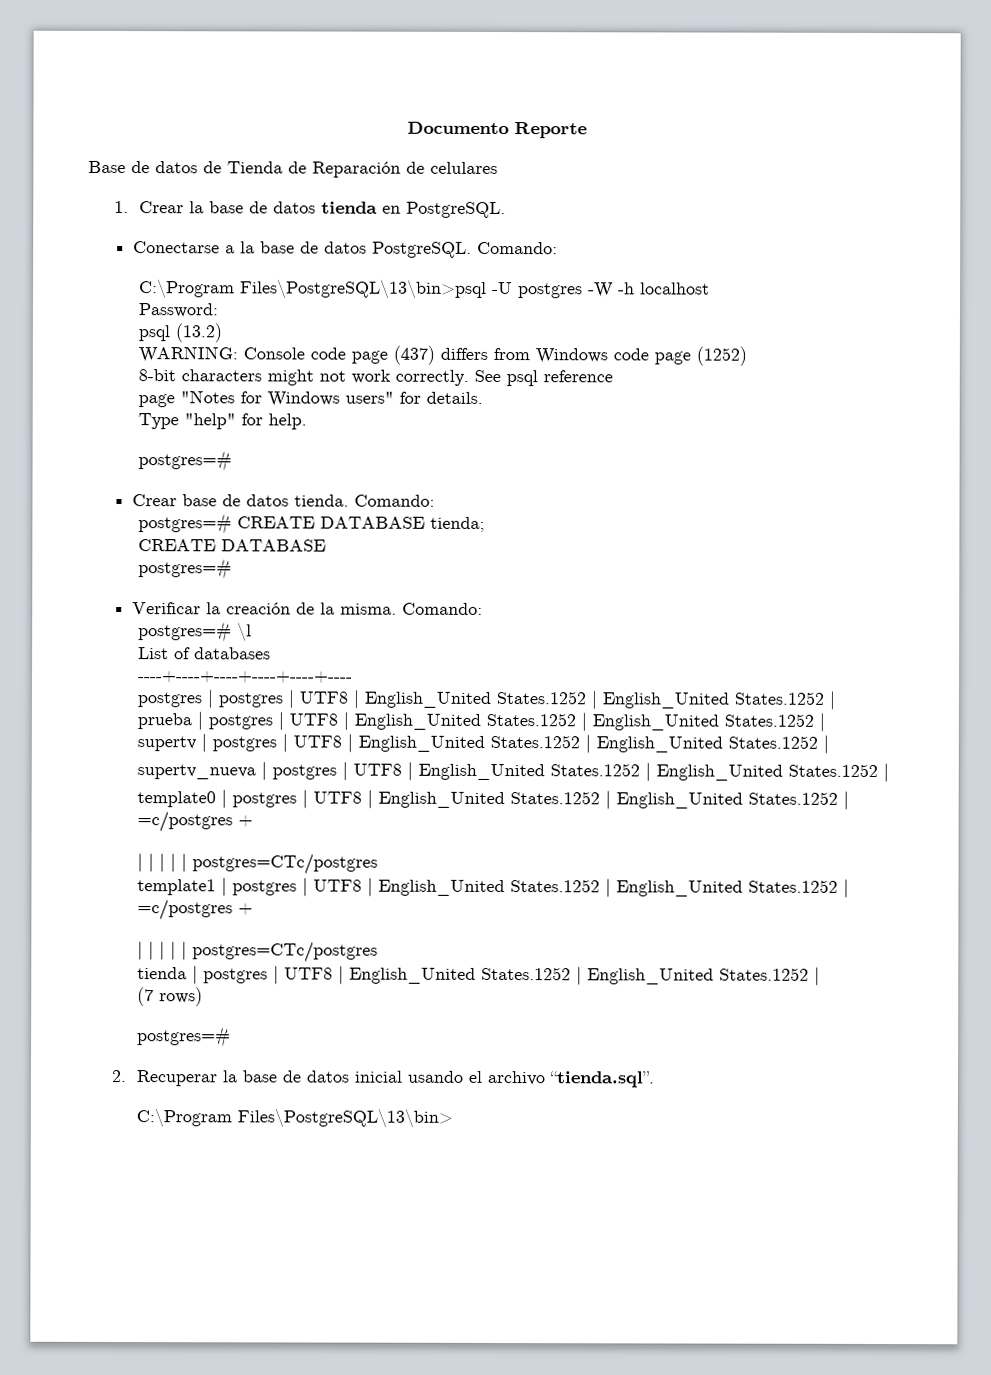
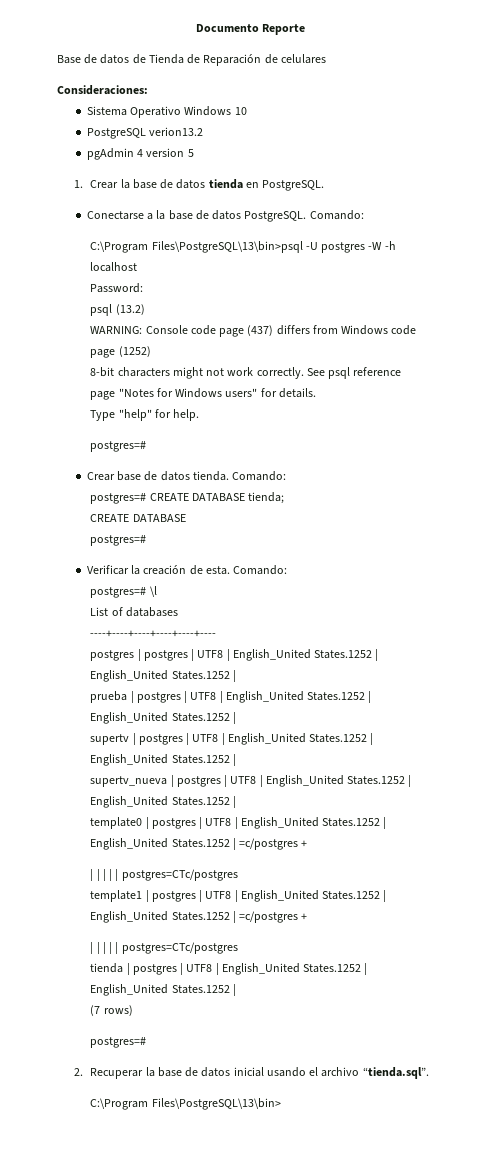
(498, 168) none -> [57,85,148,95] [86,106,247,118] [86,127,204,139] [86,148,194,160] // Consideraciones: // Sistema Operativo Windows 10 // PostgreSQL verion13.2 // pgAdmin 4 version 5
[319,602,397,615] la misma. -> [205,566,230,575] esta.

